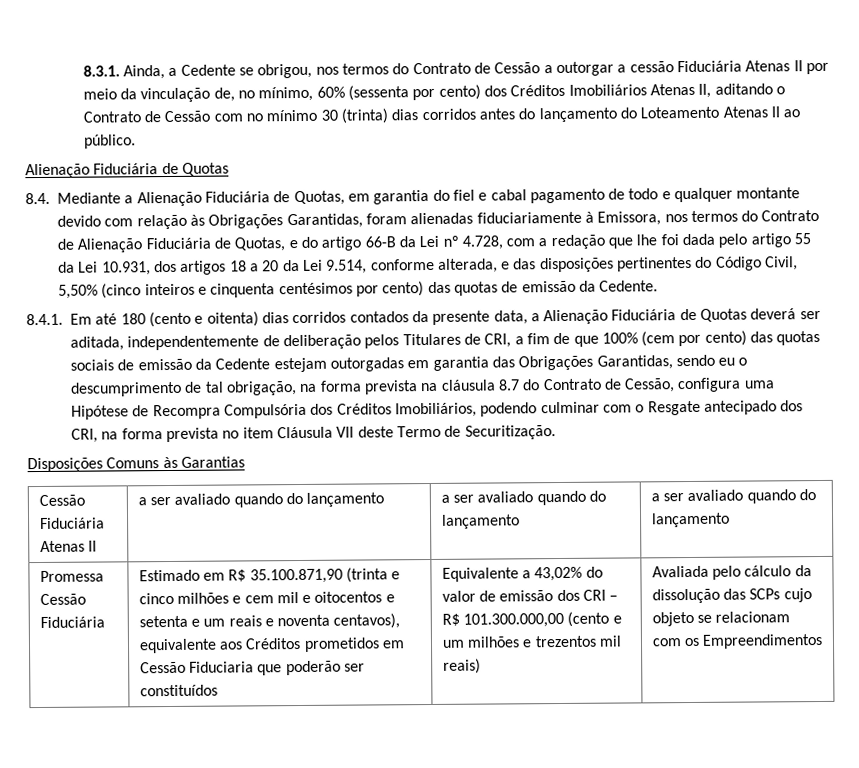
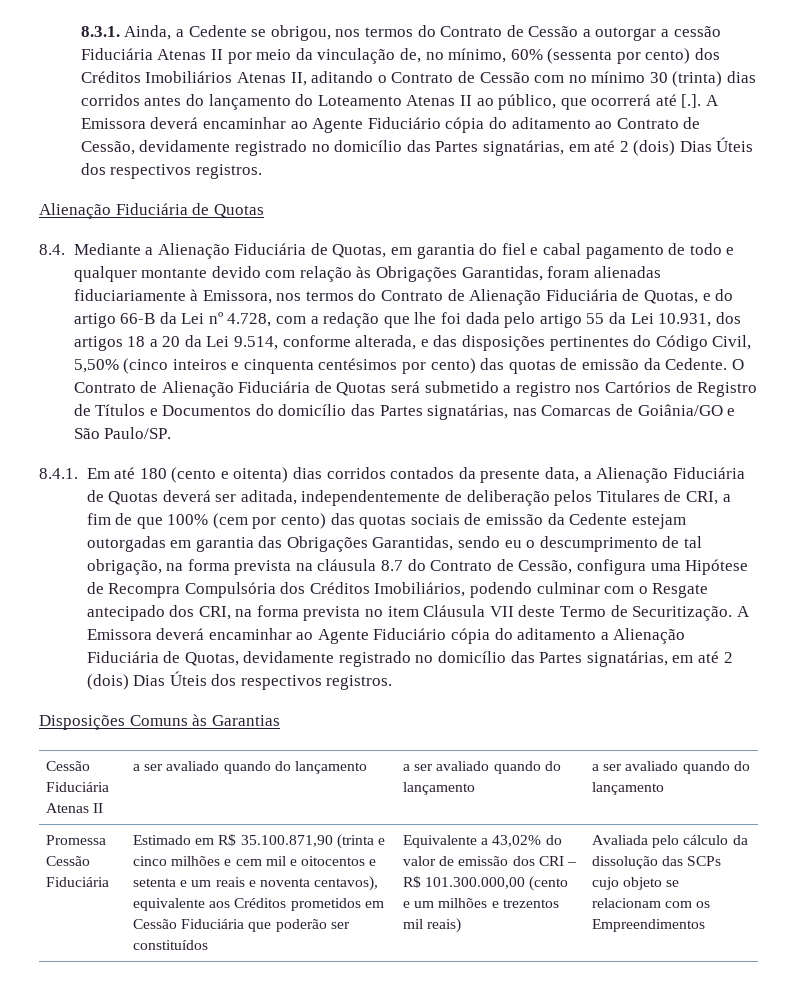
[83,134,136,149] público. -> [498,94,720,110] [80,117,701,133] [80,137,754,156] [80,163,262,179] público, que ocorrerá até [.]. A Emissora deverá encaminhar ao Agente Fiduciário cópia do aditamento ao Contrato de Cessão, devidamente registrado no domicílio das Partes signatárias, em até 2 (dois) Dias Úteis dos respectivos registros.
(659, 286) none -> [731,359,744,370] [73,381,758,397] [73,404,736,420] [73,427,172,439] O Contrato de Alienação Fiduciária de Quotas será submetido a registro nos Cartórios de Registro de Títulos e Documentos do domicílio das Partes signatárias, nas Comarcas de Goiânia/GO e São Paulo/SP.
(556, 432) none -> [736,606,750,617] [86,628,686,644] [86,651,733,667] [86,671,393,690] A Emissora deverá encaminhar ao Agente Fiduciário cópia do aditamento a Alienação Fiduciária de Quotas, devidamente registrado no domicílio das Partes signatárias, em até 2 (dois) Dias Úteis dos respectivos registros.
[188,661,254,673] Fiduciaria -> [181,919,245,929] Fiduciária

